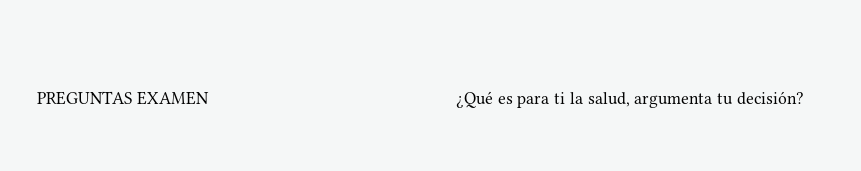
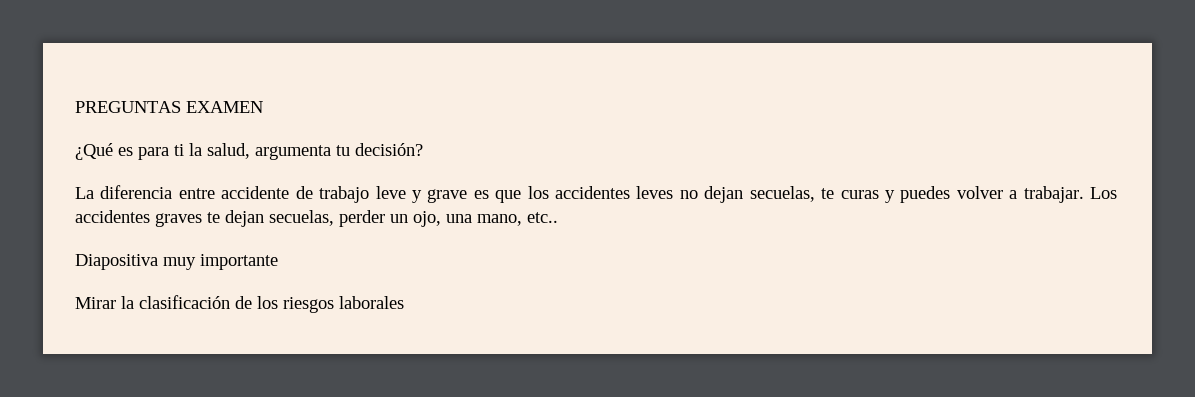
(804, 98) none -> [75,185,1117,203] [75,210,558,227] [75,254,278,270] [75,295,404,313] // La diferencia entre accidente de trabajo leve y grave es que los accidentes leves no dejan secuelas, te curas y puedes volver a trabajar. Los accidentes graves te dejan secuelas, perder un ojo, una mano, etc.. // Diapositiva muy importante // Mirar la clasificación de los riesgos laborales

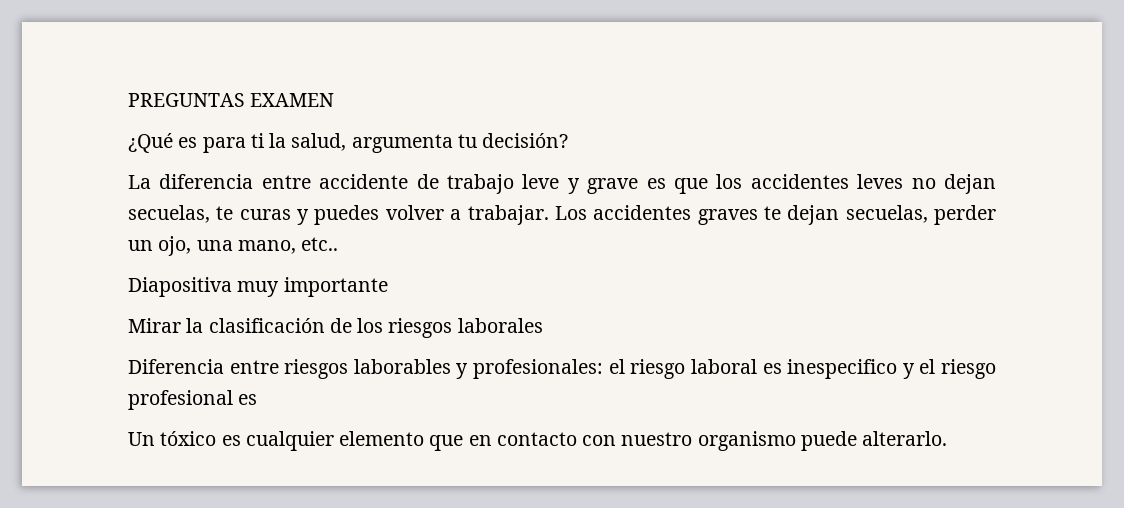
(404, 302) none -> [128,359,997,379] [128,390,258,410] [128,431,948,451] // Diferencia entre riesgos laborables y profesionales: el riesgo laboral es inespecifico y el riesgo profesional es // Un tóxico es cualquier elemento que en contacto con nuestro organismo puede alterarlo.

